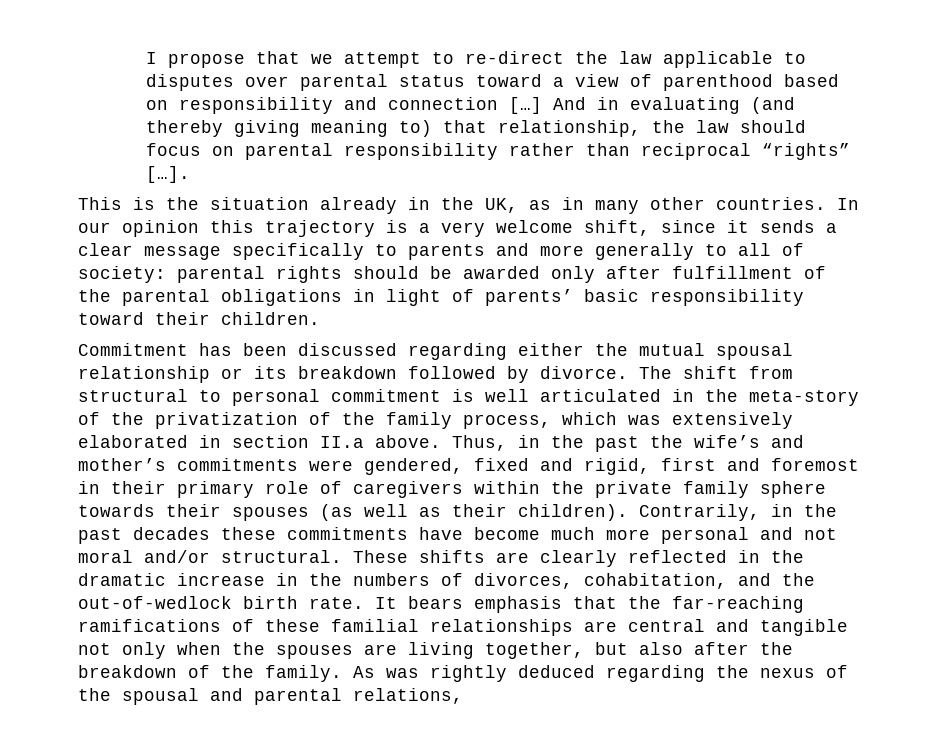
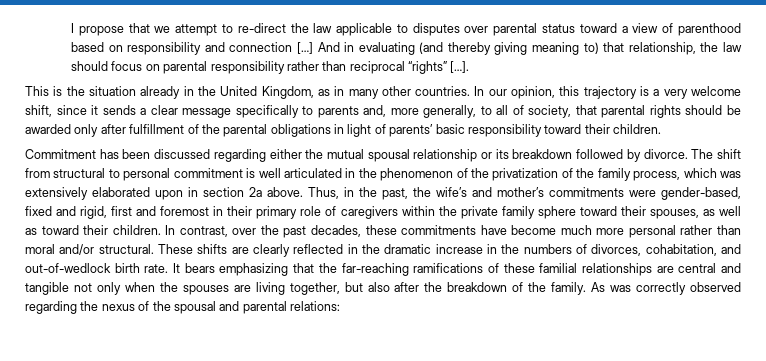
[485,198,518,213] UK, -> [220,86,314,99] United Kingdom,
[122,220,199,237] opinion -> [511,86,556,99] opinion,
[496,243,694,260] and more generally -> [363,105,477,118] and, more generally,
[78,266,166,283] society: -> [528,105,597,118] society, that
[749,390,859,406] meta-story -> [380,168,454,181] phenomenon
(188, 441) none -> [155,190,183,200] upon
[320,436,364,448] II.a -> [249,187,262,197] 2a
[595,436,639,452] past -> [382,188,408,200] past,
[364,458,463,475] gendered, -> [661,187,741,200] gender-based,
[78,504,837,521] [78,527,210,544] towards their spouses (as well as their children). Contrarily, in the past decades -> [579,206,741,219] [25,225,361,238] toward their spouses, as well as toward their children. In contrast, over the past decades,
[760,527,837,540] and not -> [680,225,741,235] rather than
[782,573,815,586] the -> (741, 249) none
[474,596,562,613] emphasis -> [219,263,289,276] emphasizing
[430,665,595,682] rightly deduced -> [636,282,742,295] correctly observed
[353,688,463,704] relations, -> [290,301,340,311] relations:

